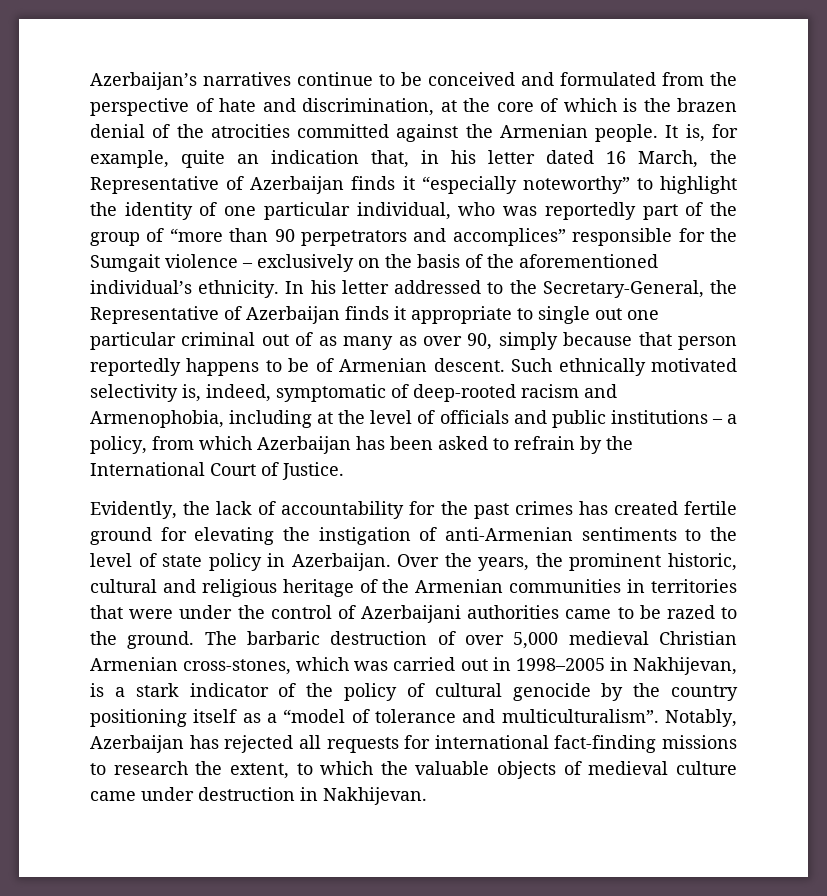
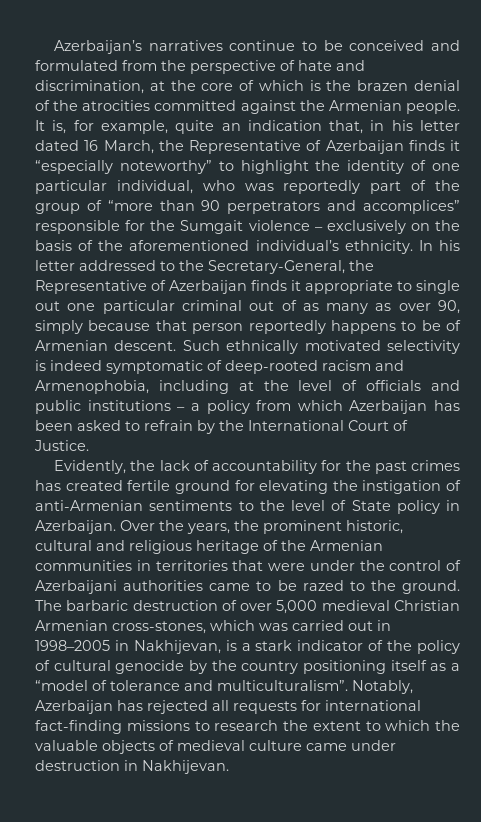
[182,384,271,402] is, indeed, -> [35,360,102,371] is indeed
[90,436,147,454] policy, -> [206,400,250,414] policy
[162,555,203,567] state -> [351,500,391,511] State
[229,763,289,779] extent, -> [312,721,361,731] extent

